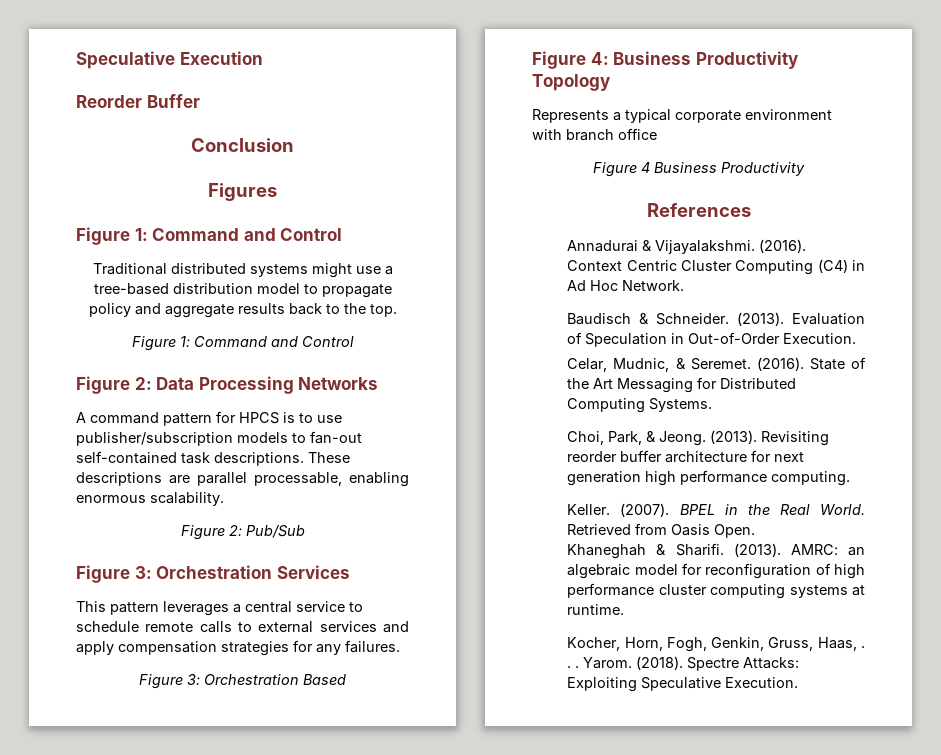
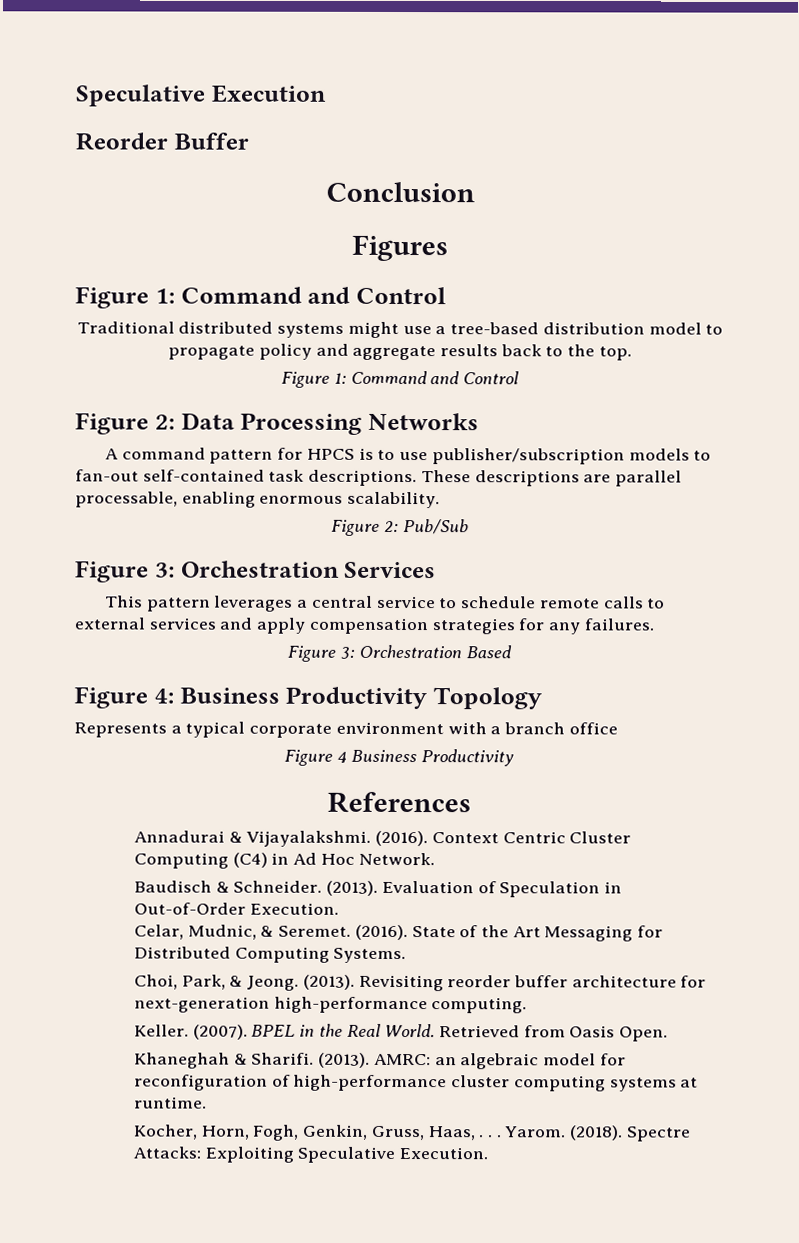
(562, 134) none -> [490,726,502,735] a
[774,452,805,462] [567,470,768,486] next generation high performance -> [133,996,428,1014] next-generation high-performance
[834,564,865,579] [567,583,655,598] high performance -> [293,1074,448,1092] high-performance

